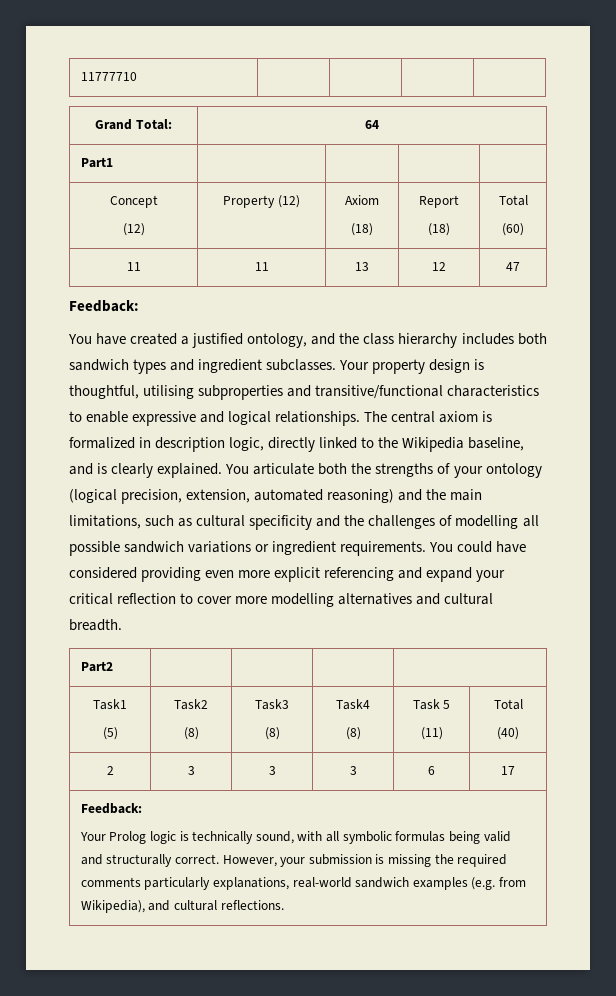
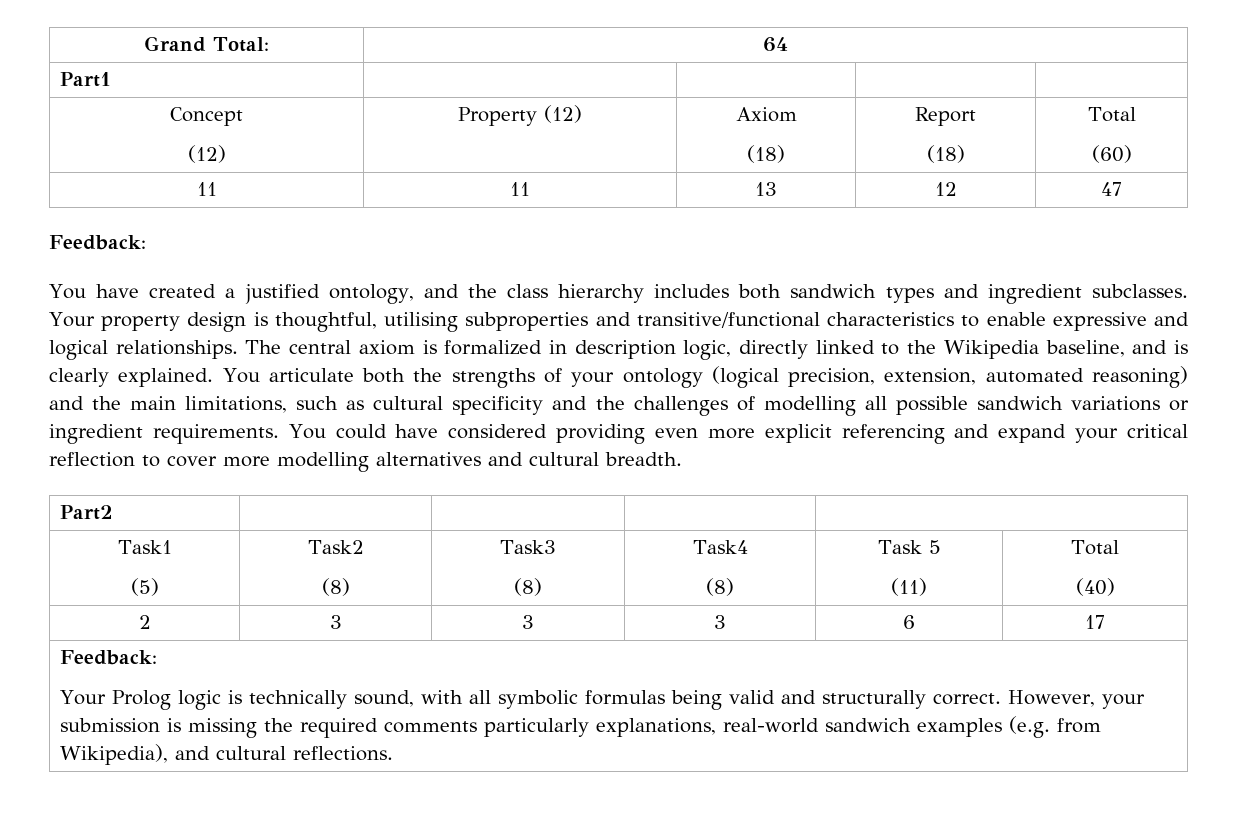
[80,72,137,81] 11777710 | | | | // -> (144, 44) none

